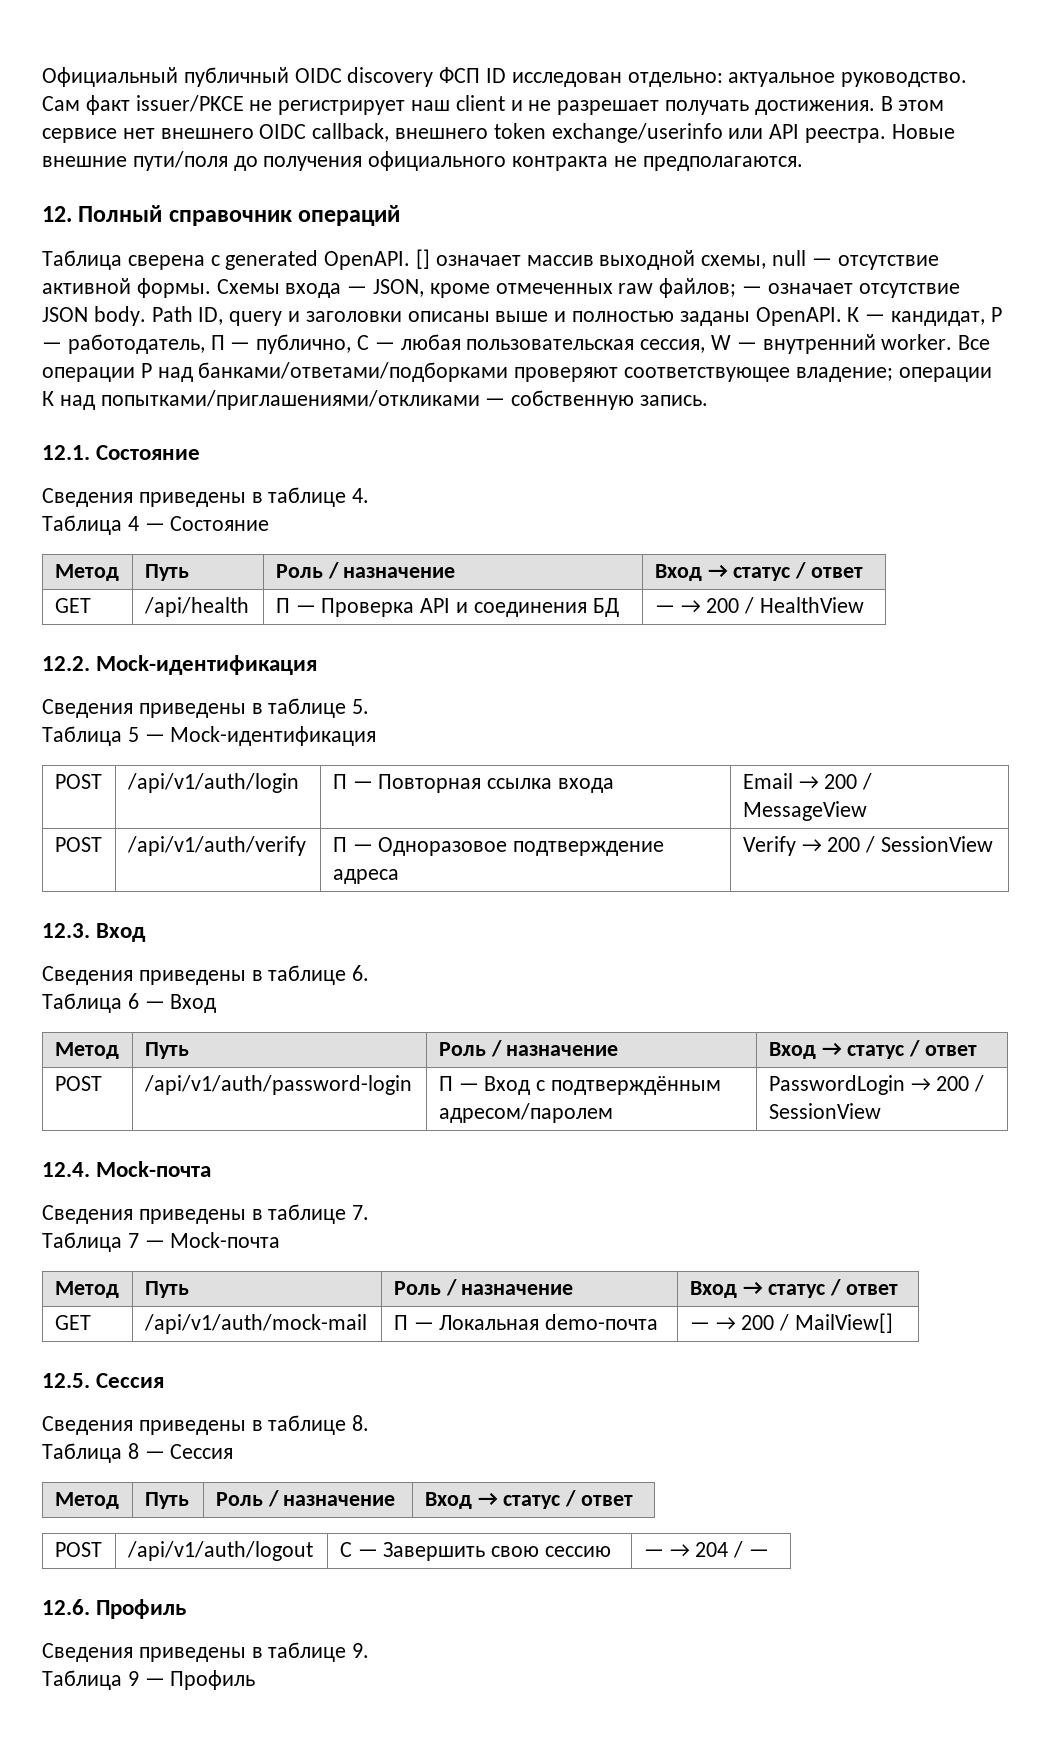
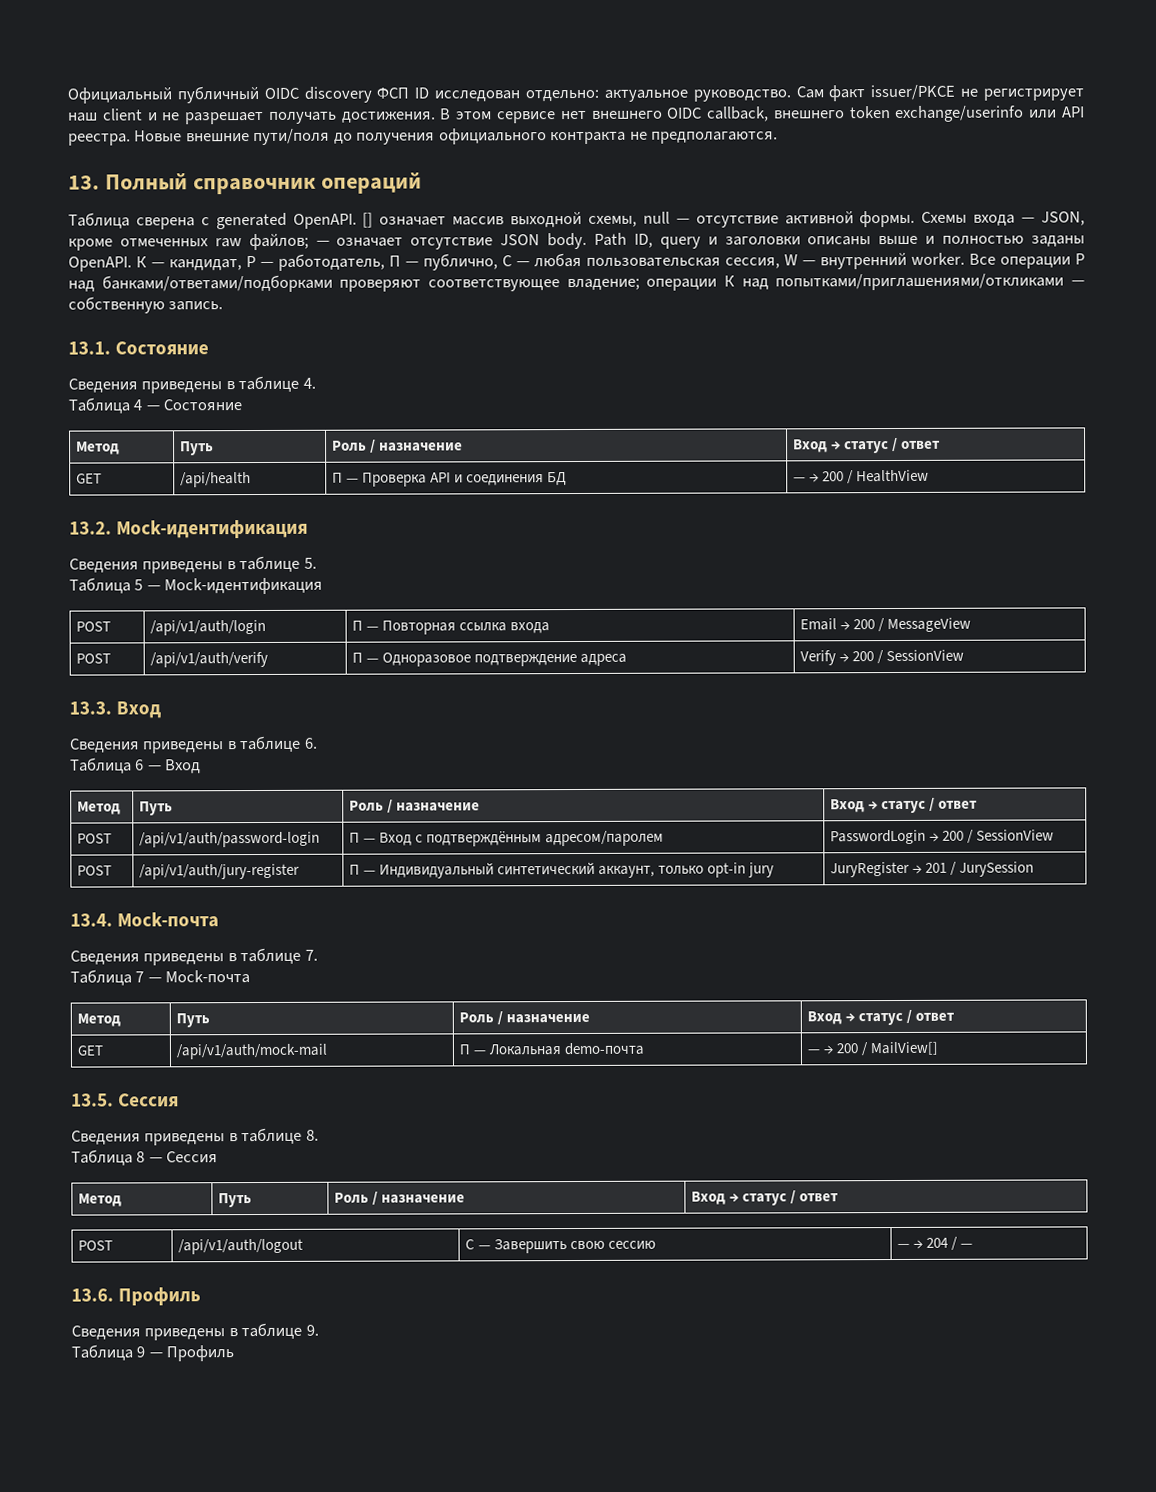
[42,206,72,222] 12. -> [68,175,100,190] 13.
[42,445,90,460] 12.1. -> [68,341,111,355] 13.1.
[42,656,90,671] 12.2. -> [69,521,112,535] 13.2.
[42,923,90,938] 12.3. -> [69,701,112,715] 13.3.
[42,1162,90,1177] // 12.4. -> [76,865,112,876] [138,863,300,880] [348,861,775,879] [829,861,1035,878] [70,913,113,927] // POST | /api/v1/auth/jury-register | П — Индивидуальный синтетический аккаунт, только opt-in jury | JuryRegister → 201 / JurySession // 13.4.
[42,1373,90,1388] 12.5. -> [71,1093,114,1107] 13.5.
[42,1599,90,1615] 12.6. -> [71,1288,114,1302] 13.6.

